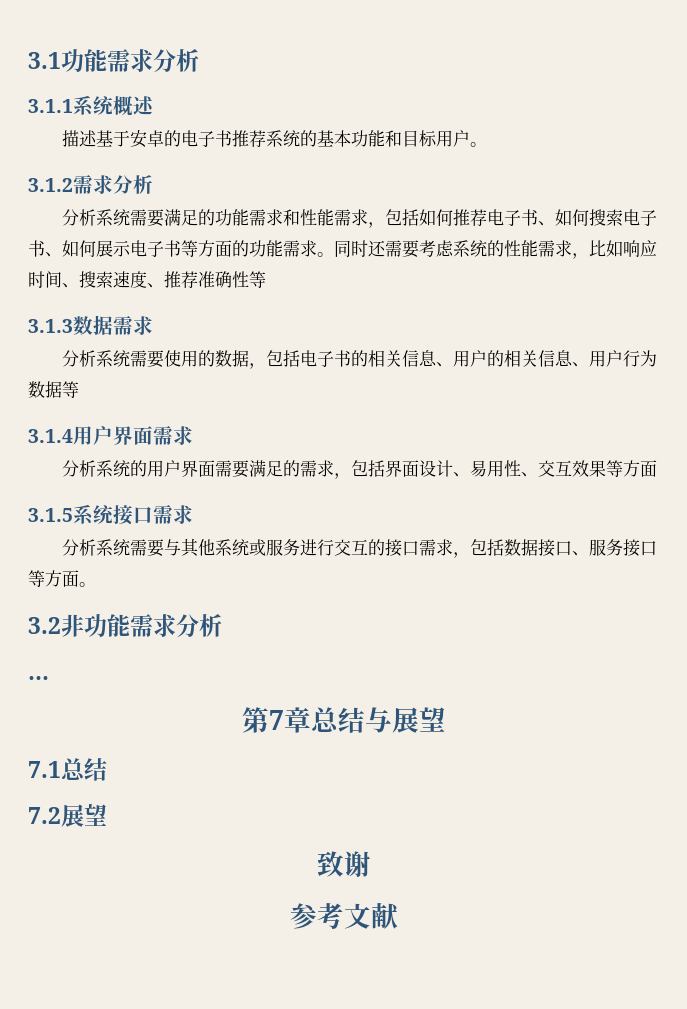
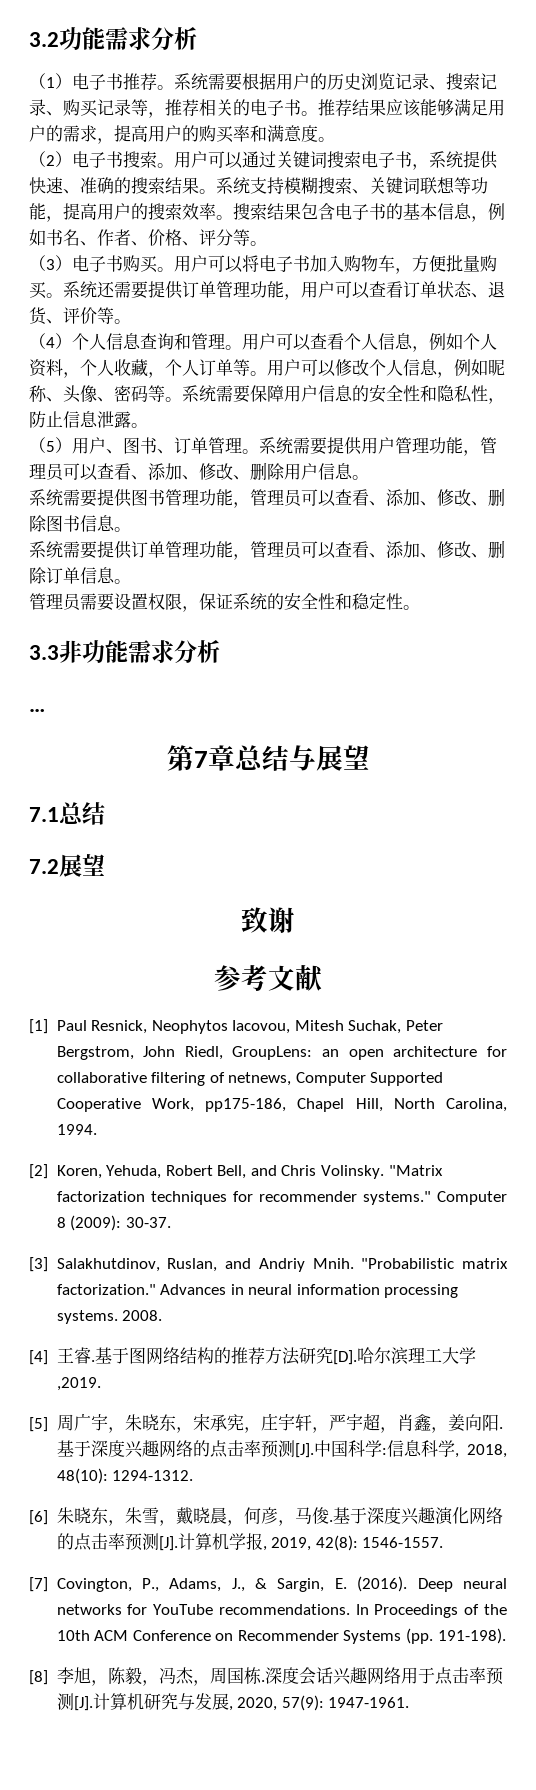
[28,49,199,73] [28,95,154,116] [62,130,488,148] [28,174,153,194] [62,209,658,228] [28,240,657,259] [28,271,266,289] [28,315,153,335] [62,350,658,369] [28,381,79,398] [28,425,193,445] [62,460,658,479] [28,504,193,525] [62,538,658,558] [28,570,96,587] [28,617,61,634] 3.1功能需求分析 // 3.1.1系统概述 // 描述基于安卓的电子书推荐系统的基本功能和目标用户。 // 3.1.2需求分析 // 分析系统需要满足的功能需求和性能需求，包括如何推荐电子书、如何搜索电子书、如何展示电子书等方面的功能需求。同时还需要考虑系统的性能需求，比如响应时间、搜索速度、推荐准确性等 // 3.1.3数据需求 // 分析系统需要使用的数据，包括电子书的相关信息、用户的相关信息、用户行为数据等 // 3.1.4用户界面需求 // 分析系统的用户界面需要满足的需求，包括界面设计、易用性、交互效果等方面 // 3.1.5系统接口需求 // 分析系统需要与其他系统或服务进行交互的接口需求，包括数据接口、服务接口等方面。 // 3.2 -> [29,27,197,51] [29,73,497,91] [29,99,505,118] [29,125,335,144] [29,151,498,170] [29,177,488,194] [29,203,505,222] [29,229,267,246] [29,255,497,274] [29,281,505,300] [29,307,131,325] [29,333,497,352] [29,359,505,378] [29,385,505,404] [29,411,148,428] [29,437,497,456] [29,462,369,481] [29,488,505,508] [29,515,131,532] [29,540,505,560] [29,567,131,584] [29,593,420,612] [29,645,59,660] 3.2功能需求分析 // （1）电子书推荐。系统需要根据用户的历史浏览记录、搜索记录、购买记录等，推荐相关的电子书。推荐结果应该能够满足用户的需求，提高用户的购买率和满意度。 // （2）电子书搜索。用户可以通过关键词搜索电子书，系统提供快速、准确的搜索结果。系统支持模糊搜索、关键词联想等功能，提高用户的搜索效率。搜索结果包含电子书的基本信息，例如书名、作者、价格、评分等。 // （3）电子书购买。用户可以将电子书加入购物车，方便批量购买。系统还需要提供订单管理功能，用户可以查看订单状态、退货、评价等。 // （4）个人信息查询和管理。用户可以查看个人信息，例如个人资料，个人收藏，个人订单等。用户可以修改个人信息，例如昵称、头像、密码等。系统需要保障用户信息的安全性和隐私性，防止信息泄露。 // （5）用户、图书、订单管理。系统需要提供用户管理功能，管理员可以查看、添加、修改、删除用户信息。 // 系统需要提供图书管理功能，管理员可以查看、添加、修改、删除图书信息。 // 系统需要提供订单管理功能，管理员可以查看、添加、修改、删除订单信息。 // 管理员需要设置权限，保证系统的安全性和稳定性。 // 3.3
(399, 916) none -> [29,1019,444,1034] [56,1046,508,1060] [56,1072,444,1086] [56,1098,507,1112] [56,1124,97,1135] [29,1164,443,1179] [56,1191,508,1205] [56,1215,171,1231] [29,1257,508,1272] [56,1284,459,1298] [56,1310,163,1324] [29,1347,476,1365] [56,1377,101,1391] [29,1413,503,1433] [56,1440,507,1458] [56,1468,194,1484] [29,1507,503,1526] [56,1533,444,1551] [29,1576,508,1592] [56,1604,507,1618] [56,1628,506,1644] [29,1667,503,1686] [56,1693,410,1711] // [1] Paul Resnick, Neophytos Iacovou, Mitesh Suchak, Peter Bergstrom, John Riedl, GroupLens: an open architecture for collaborative filtering of netnews, Computer Supported Cooperative Work, pp175-186, Chapel Hill, North Carolina, 1994. // [2] Koren, Yehuda, Robert Bell, and Chris Volinsky. "Matrix factorization techniques for recommender systems." Computer 8 (2009): 30-37. // [3] Salakhutdinov, Ruslan, and Andriy Mnih. "Probabilistic matrix factorization." Advances in neural information processing systems. 2008. // [4]王睿.基于图网络结构的推荐方法研究[D].哈尔滨理工大学,2019. // [5]周广宇，朱晓东，宋承宪，庄宇轩，严宇超，肖鑫，姜向阳.基于深度兴趣网络的点击率预测[J].中国科学:信息科学, 2018, 48(10): 1294-1312. // [6]朱晓东，朱雪，戴晓晨，何彦，马俊.基于深度兴趣演化网络的点击率预测[J].计算机学报, 2019, 42(8): 1546-1557. // [7] Covington, P., Adams, J., & Sargin, E. (2016). Deep neural networks for YouTube recommendations. In Proceedings of the 10th ACM Conference on Recommender Systems (pp. 191-198). // [8]李旭，陈毅，冯杰，周国栋.深度会话兴趣网络用于点击率预测[J].计算机研究与发展, 2020, 57(9): 1947-1961.

